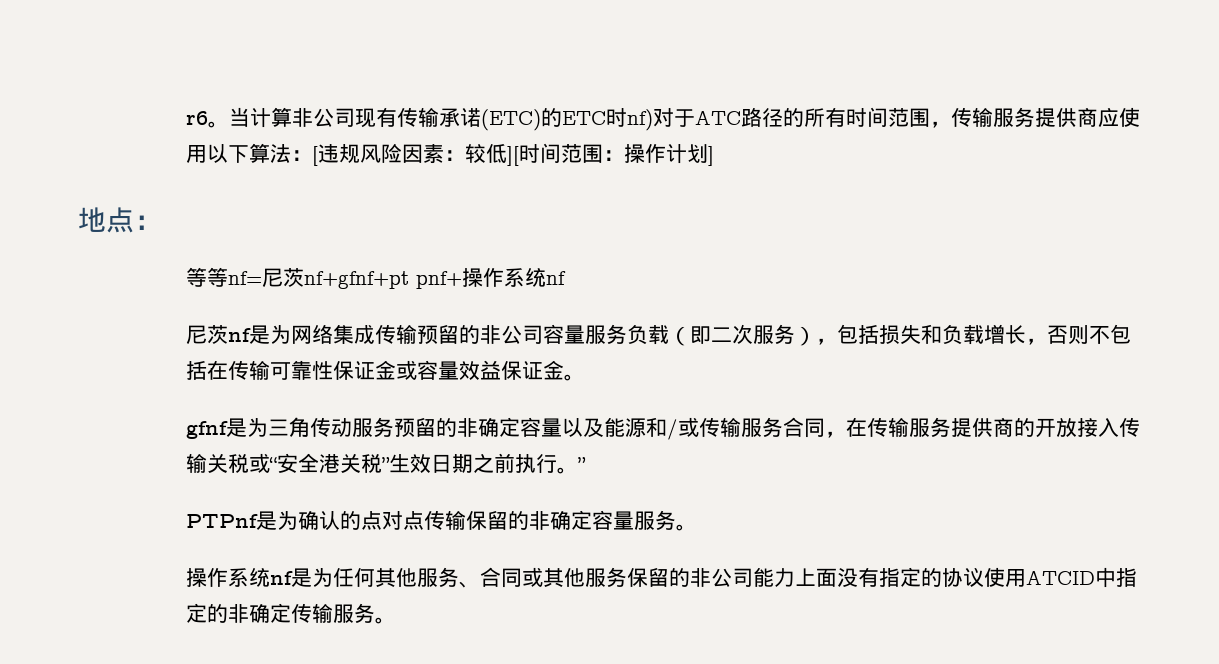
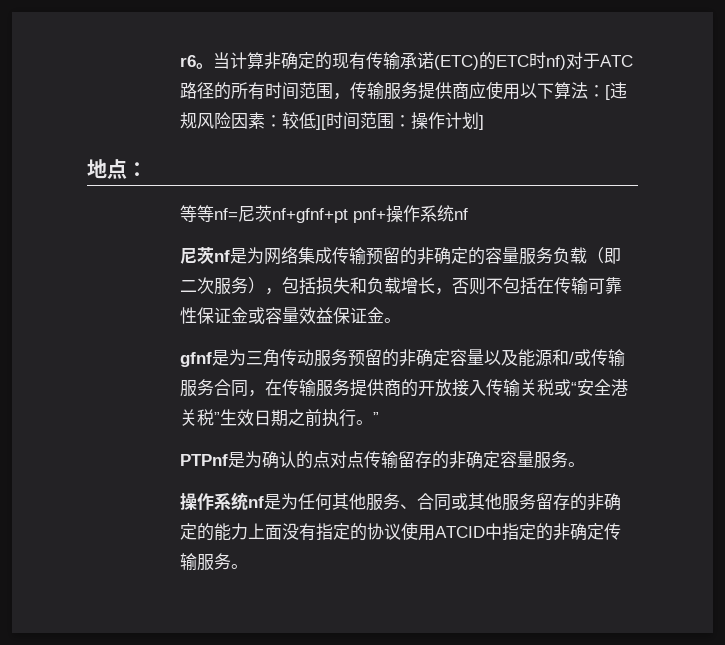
[313,108,356,127] 公司 -> [281,52,333,70] 确定的
[501,325,544,344] 公司 -> [434,247,486,265] 确定的
[466,511,509,530] 保留 -> [398,451,433,468] 留存
[627,568,754,587] 保留的非公司 -> [536,493,622,511] [180,523,215,541] 留存的非确定的

